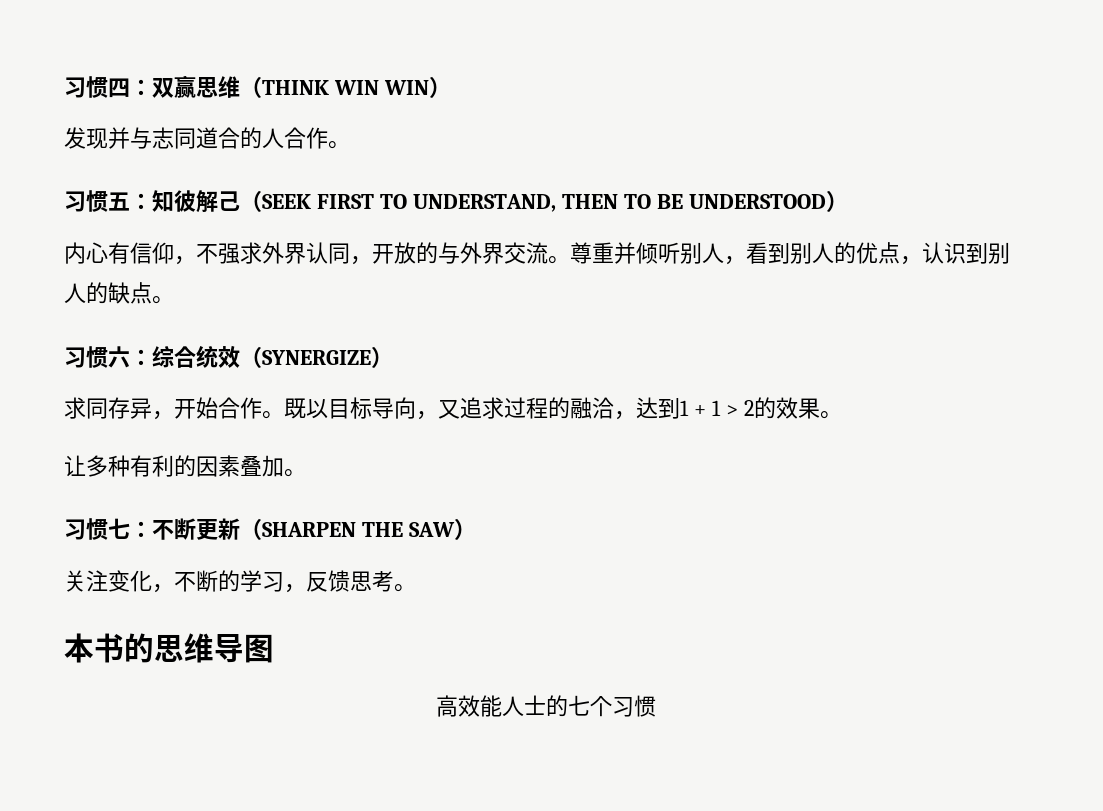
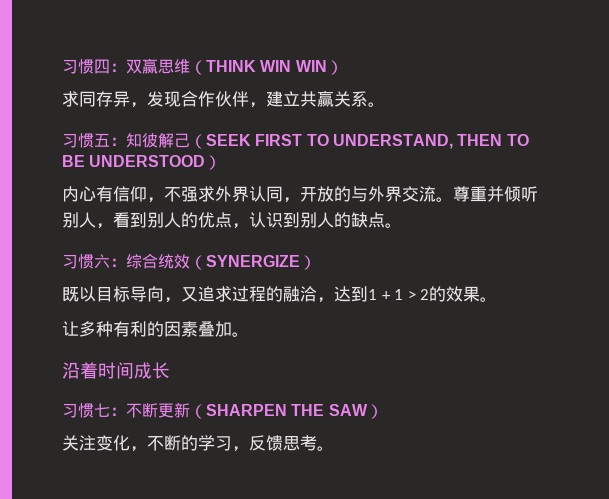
[64,127,328,149] 发现并与志同道合的人合作 -> [62,90,368,108] 求同存异，发现合作伙伴，建立共赢关系
[64,397,284,420] 求同存异，开始合作。 -> (316, 262) none
(306, 473) none -> [62,362,170,379] // 沿着时间成长
[64,633,274,663] [435,695,656,717] // 本书的思维导图 // 高效能人士的七个习惯 -> (334, 448) none

